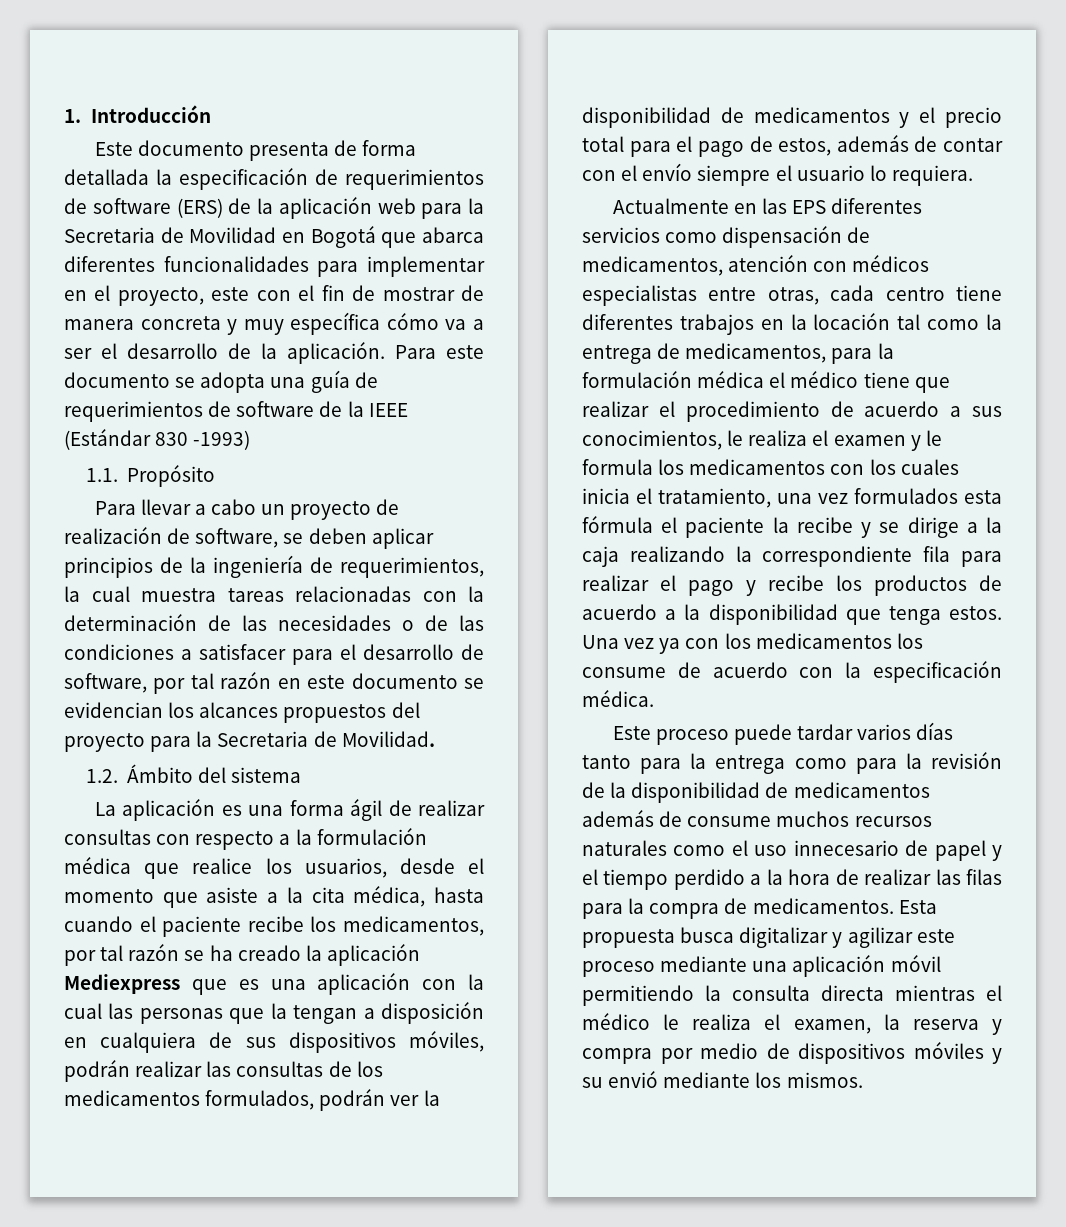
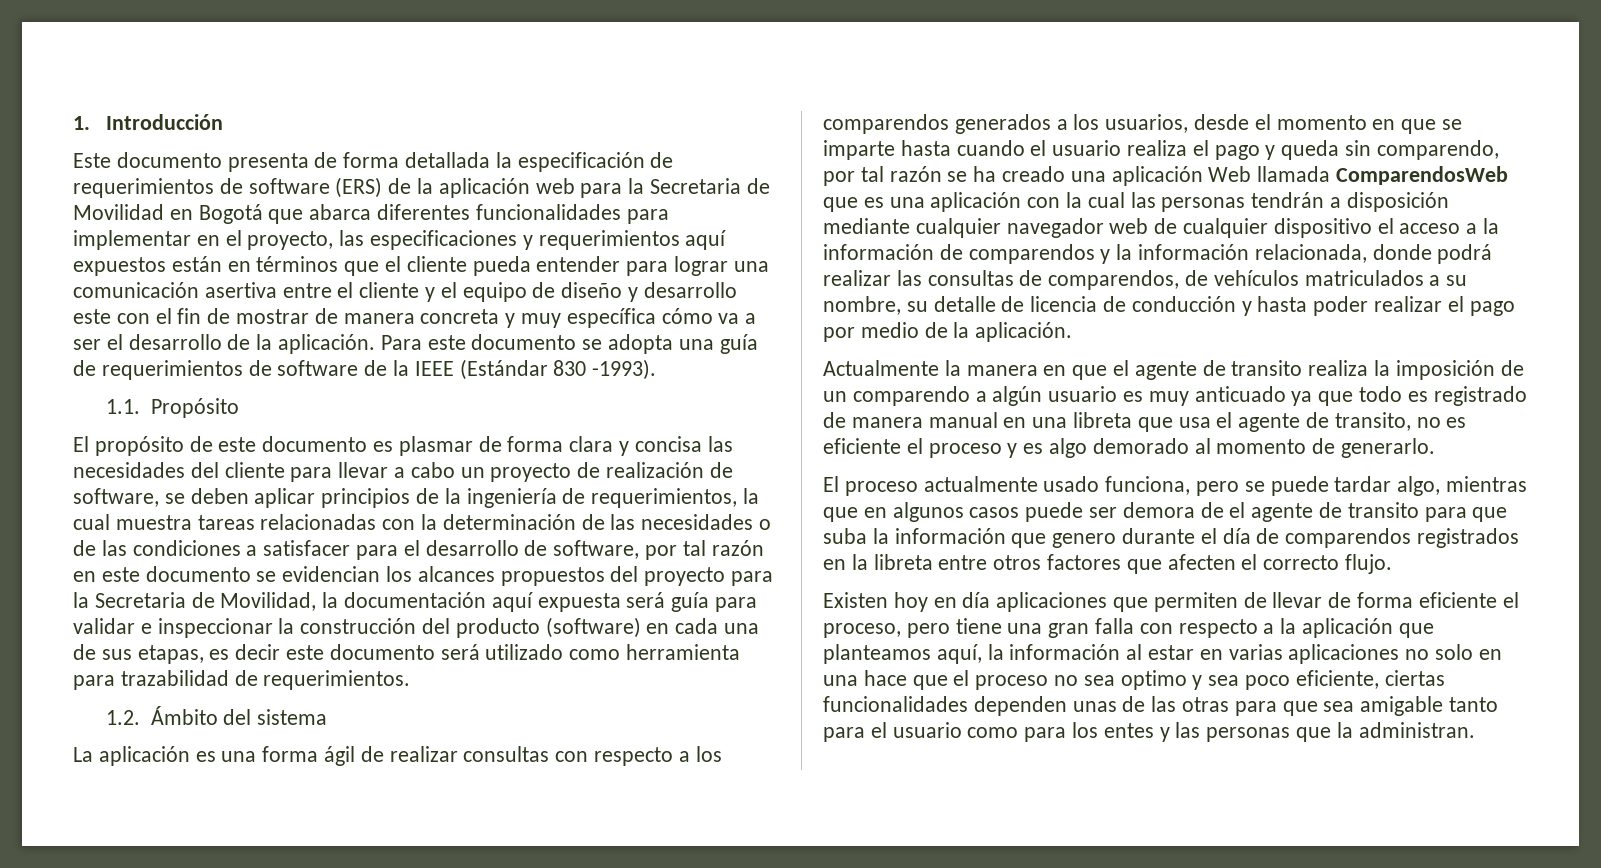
(204, 296) none -> [339,230,727,250] [73,256,769,276] [73,282,737,302] las especificaciones y requerimientos aquí expuestos están en términos que el cliente pueda entender para lograr una comunicación asertiva entre el cliente y el equipo de diseño y desarrollo
[193,430,251,450] -1993) -> [592,359,657,380] -1993).
[94,501,136,515] Para -> [73,436,733,456] [73,462,333,482] El propósito de este documento es plasmar de forma clara y concisa las necesidades del cliente para
[341,731,435,747] Movilidad. -> [220,592,758,612] [73,617,760,638] [73,644,741,664] [73,670,411,690] Movilidad, la documentación aquí expuesta será guía para validar e inspeccionar la construcción del producto (software) en cada una de sus etapas, es decir este documento será utilizado como herramienta para trazabilidad de requerimientos.
[295,828,427,845] [64,857,253,879] la formulación médica que realice -> [695,746,722,762] [823,114,1068,134] los comparendos generados a
[162,886,485,908] [64,916,484,937] que asiste a la cita médica, hasta cuando el paciente recibe los medicamentos, -> [1372,119,1463,134] [823,140,1499,160] en que se imparte hasta cuando el usuario realiza el pago y queda sin comparendo,
[305,944,420,966] [64,974,180,994] la aplicación Mediexpress -> [1070,166,1509,186] una aplicación Web llamada ComparendosWeb
[229,1002,485,1024] [64,1031,485,1053] [64,1060,383,1082] [64,1089,440,1111] [582,107,1002,128] [582,135,1003,157] [582,163,973,186] [612,198,923,214] [582,226,871,248] [582,255,930,276] [582,285,1002,306] [582,313,1002,335] [582,343,894,364] [582,371,950,393] [582,401,1002,422] [582,430,942,451] [582,459,959,475] [582,488,1002,508] [582,516,1002,538] [582,546,1002,567] [582,575,1002,596] [582,604,1002,625] [582,633,923,654] [582,661,1002,683] [582,690,654,707] [612,722,954,745] [582,752,1002,774] [582,782,930,803] [582,810,932,827] [582,840,1002,861] [582,869,1003,890] [582,898,937,919] [582,927,955,948] [582,955,941,977] [582,985,1002,1006] [582,1013,1002,1035] [582,1042,1002,1064] [582,1071,863,1088] que la tengan a disposición en cualquiera de sus dispositivos móviles, podrán realizar las consultas de los medicamentos formulados, podrán ver la disponibilidad de medicamentos y el precio total para el pago de estos, además de contar con el envío siempre el usuario lo requiera. // Actualmente en las EPS diferentes servicios como dispensación de medicamentos, atención con médicos especialistas entre otras, cada centro tiene diferentes trabajos en la locación tal como la entrega de medicamentos, para la formulación médica el médico tiene que realizar el procedimiento de acuerdo a sus conocimientos, le realiza el examen y le formula los medicamentos con los cuales inicia el tratamiento, una vez formulados esta fórmula el paciente la recibe y se dirige a la caja realizando la correspondiente fila para realizar el pago y recibe los productos de acuerdo a la disponibilidad que tenga estos. Una vez ya con los medicamentos los consume de acuerdo con la especificación médica. // Este proceso puede tardar varios días tanto para la entrega como para la revisión de la disponibilidad de medicamentos además de consume muchos recursos naturales como el uso innecesario de papel y el tiempo perdido a la hora de realizar las filas para la compra de medicamentos. Esta propuesta busca digitalizar y agilizar este proceso mediante una aplicación móvil permitiendo la consulta directa mientras el médico le realiza el examen, la reserva y compra por medio de dispositivos móviles y su envió mediante los mismos. -> [1251,192,1449,212] [823,218,1500,238] [823,244,1493,264] [823,270,1468,290] [823,296,1515,316] [823,322,1073,342] [823,360,1524,380] [823,386,1527,406] [823,412,1467,432] [823,438,1436,458] [823,476,1528,496] [823,502,1508,522] [823,528,1520,548] [823,554,1393,574] [823,592,1519,612] [823,618,1434,638] [823,644,1502,664] [823,670,1445,690] [823,696,1499,716] [823,722,1475,742] tendrán a disposición mediante cualquier navegador web de cualquier dispositivo el acceso a la información de comparendos y la información relacionada, donde podrá realizar las consultas de comparendos, de vehículos matriculados a su nombre, su detalle de licencia de conducción y hasta poder realizar el pago por medio de la aplicación. // Actualmente la manera en que el agente de transito realiza la imposición de un comparendo a algún usuario es muy anticuado ya que todo es registrado de manera manual en una libreta que usa el agente de transito, no es eficiente el proceso y es algo demorado al momento de generarlo. // El proceso actualmente usado funciona, pero se puede tardar algo, mientras que en algunos casos puede ser demora de el agente de transito para que suba la información que genero durante el día de comparendos registrados en la libreta entre otros factores que afecten el correcto flujo. // Existen hoy en día aplicaciones que permiten de llevar de forma eficiente el proceso, pero tiene una gran falla con respecto a la aplicación que planteamos aquí, la información al estar en varias aplicaciones no solo en una hace que el proceso no sea optimo y sea poco eficiente, ciertas funcionalidades dependen unas de las otras para que sea amigable tanto para el usuario como para los entes y las personas que la administran.

